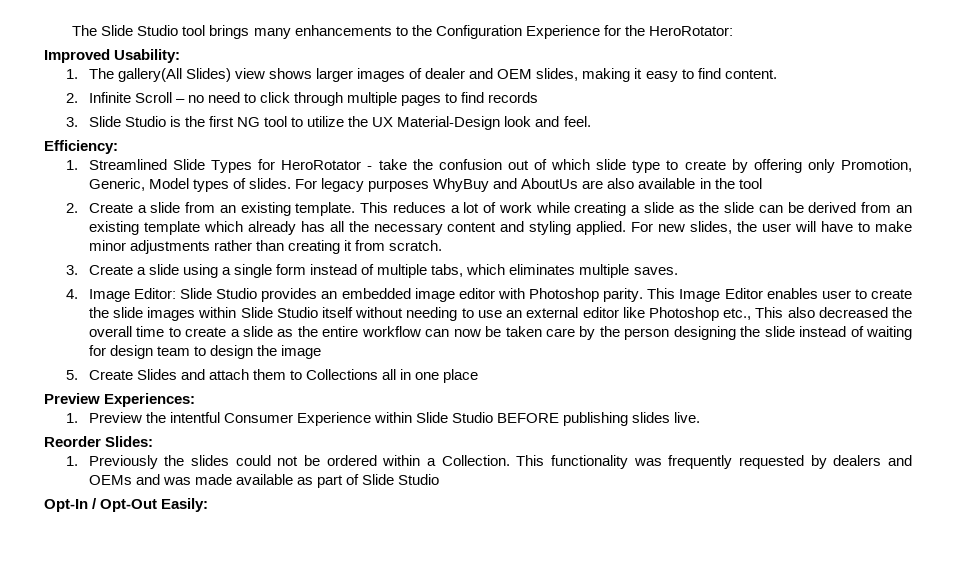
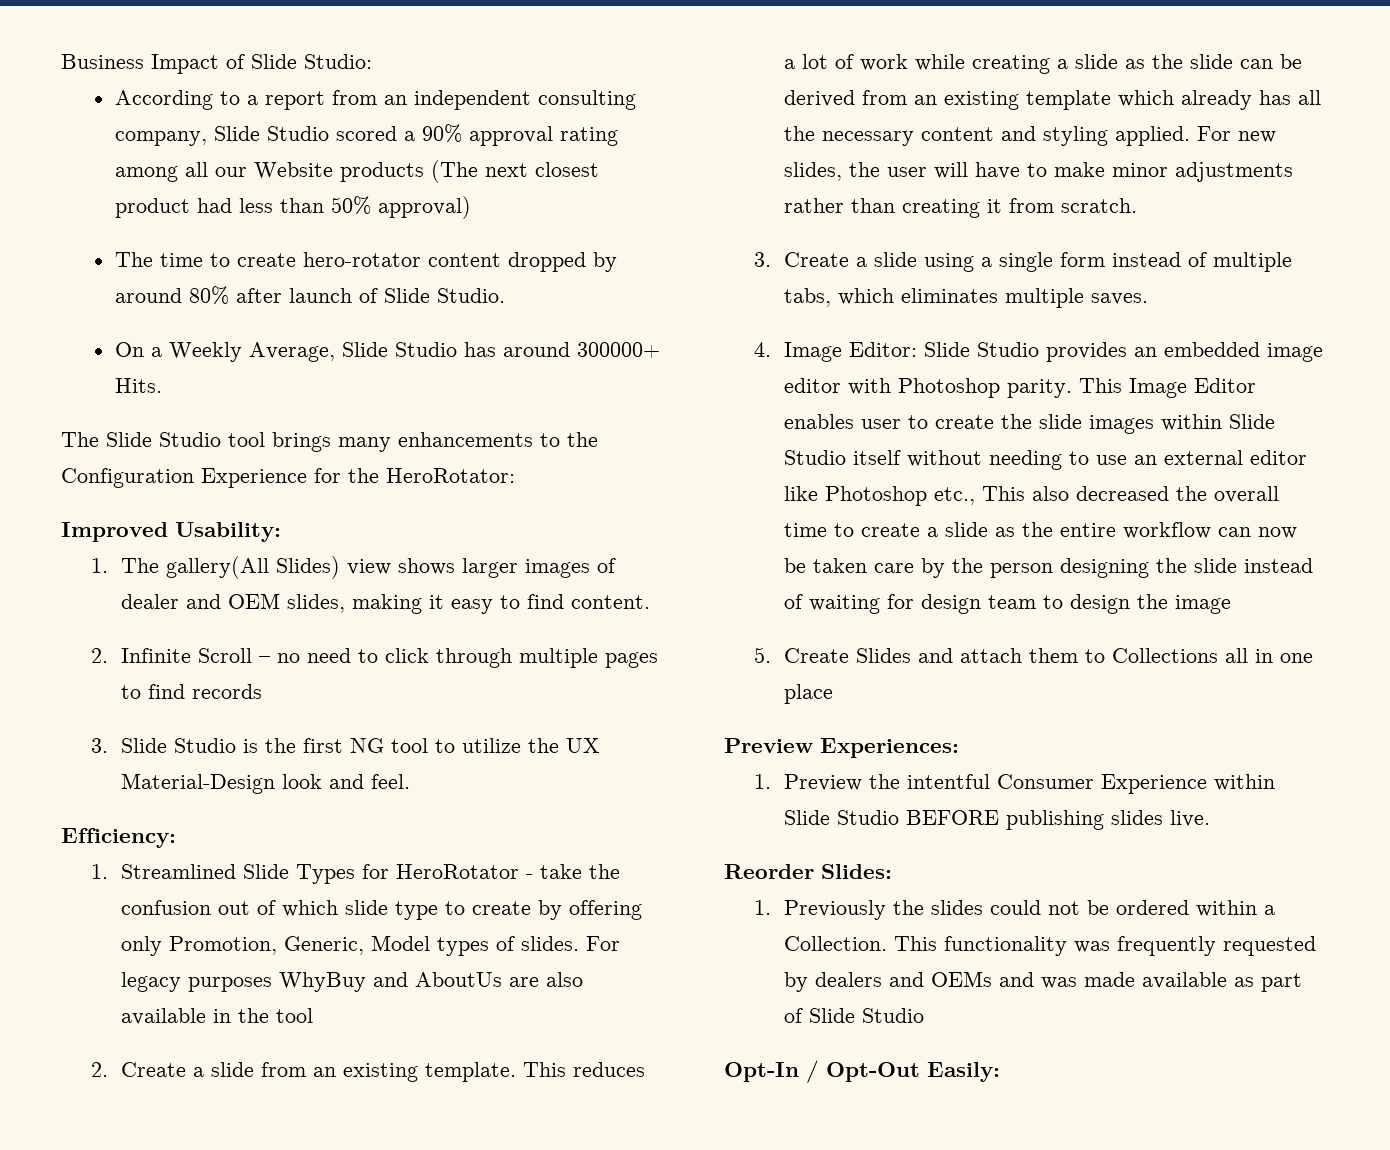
(72, 30) none -> [61,54,372,74] [114,90,636,110] [114,124,618,146] [114,160,599,183] [114,196,471,219] [114,252,617,272] [114,286,505,305] [114,342,660,362] [114,378,162,393] Business Impact of Slide Studio: // According to a report from an independent consulting company, Slide Studio scored a 90% approval rating among all our Website products (The next closest product had less than 50% approval) // The time to create hero-rotator content dropped by around 80% after launch of Slide Studio. // On a Weekly Average, Slide Studio has around 300000+ Hits. //

